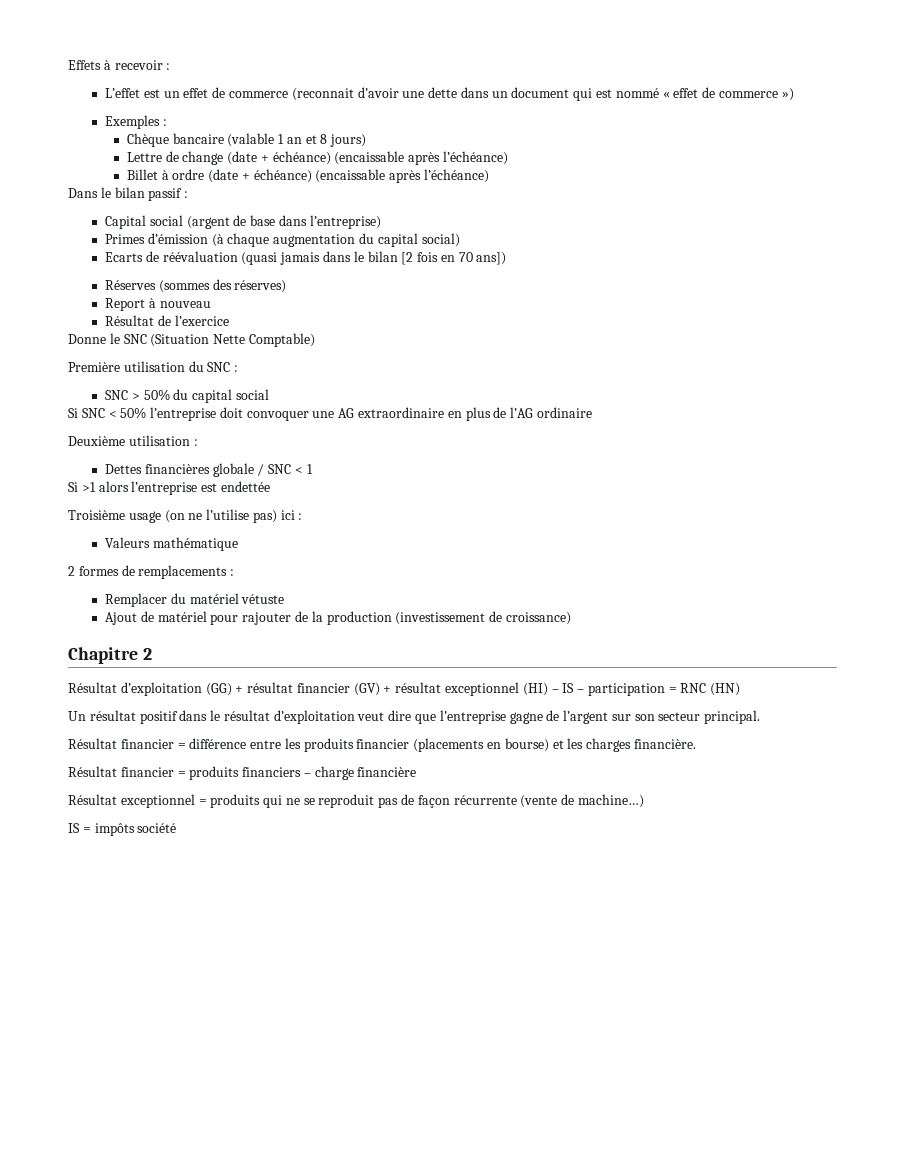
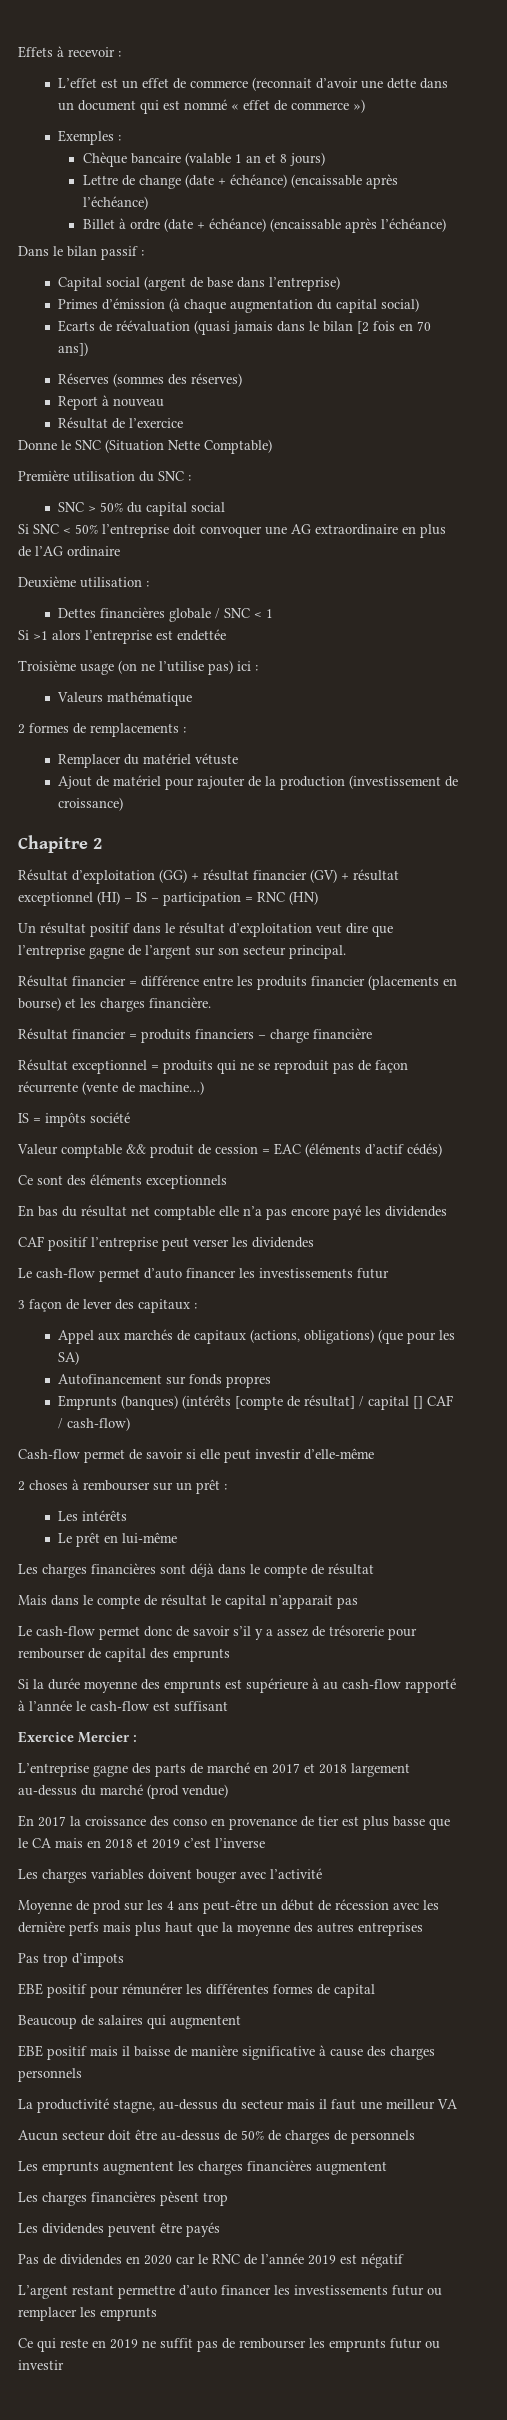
(177, 828) none -> [17,1143,442,1158] [18,1174,227,1189] [18,1205,447,1220] [18,1236,314,1251] [18,1268,389,1282] [18,1299,197,1313] [58,1329,456,1344] [58,1351,80,1365] [58,1374,272,1388] [58,1395,454,1410] [58,1417,131,1431] [18,1448,374,1463] [18,1479,227,1494] [58,1510,128,1521] [58,1532,178,1547] [18,1563,374,1578] [18,1594,358,1609] [18,1625,417,1640] [18,1648,230,1662] [18,1678,456,1693] [18,1700,228,1712] [18,1731,137,1743] [18,1762,410,1777] [18,1784,228,1799] [18,1815,450,1830] [18,1838,265,1849] [18,1868,322,1883] [18,1899,439,1914] [18,1921,423,1936] [18,1953,124,1967] [18,1983,375,1998] [18,2015,241,2029] [18,2045,435,2060] [18,2068,82,2082] [18,2098,458,2113] [18,2129,415,2144] [18,2160,387,2175] [18,2191,228,2206] [18,2222,220,2237] [18,2253,404,2268] [18,2285,442,2299] [18,2307,157,2321] [18,2338,440,2352] [18,2360,64,2370] // Valeur comptable && produit de cession = EAC (éléments d’actif cédés) // Ce sont des éléments exceptionnels // En bas du résultat net comptable elle n’a pas encore payé les dividendes // CAF positif l’entreprise peut verser les dividendes // Le cash-flow permet d’auto financer les investissements futur // 3 façon de lever des capitaux : // Appel aux marchés de capitaux (actions, obligations) (que pour les SA) // Autofinancement sur fonds propres // Emprunts (banques) (intérêts [compte de résultat] / capital [] CAF / cash-flow) // Cash-flow permet de savoir si elle peut investir d’elle-même // 2 choses à rembourser sur un prêt : // Les intérêts // Le prêt en lui-même // Les charges financières sont déjà dans le compte de résultat // Mais dans le compte de résultat le capital n’apparait pas // Le cash-flow permet donc de savoir s’il y a assez de trésorerie pour rembourser de capital des emprunts // Si la durée moyenne des emprunts est supérieure à au cash-flow rapporté à l’année le cash-flow est suffisant // Exercice Mercier : // L’entreprise gagne des parts de marché en 2017 et 2018 largement au-dessus du marché (prod vendue) // En 2017 la croissance des conso en provenance de tier est plus basse que le CA mais en 2018 et 2019 c’est l’inverse // Les charges variables doivent bouger avec l’activité // Moyenne de prod sur les 4 ans peut-être un début de récession avec les dernière perfs mais plus haut que la moyenne des autres entreprises // Pas trop d’impots // EBE positif pour rémunérer les différentes formes de capital // Beaucoup de salaires qui augmentent // EBE positif mais il baisse de manière significative à cause des charges personnels // La productivité stagne, au-dessus du secteur mais il faut une meilleur VA // Aucun secteur doit être au-dessus de 50% de charges de personnels // Les emprunts augmentent les charges financières augmentent // Les charges financières pèsent trop // Les dividendes peuvent être payés // Pas de dividendes en 2020 car le RNC de l’année 2019 est négatif // L’argent restant permettre d’auto financer les investissements futur ou remplacer les emprunts // Ce qui reste en 2019 ne suffit pas de rembourser les emprunts futur ou investir

